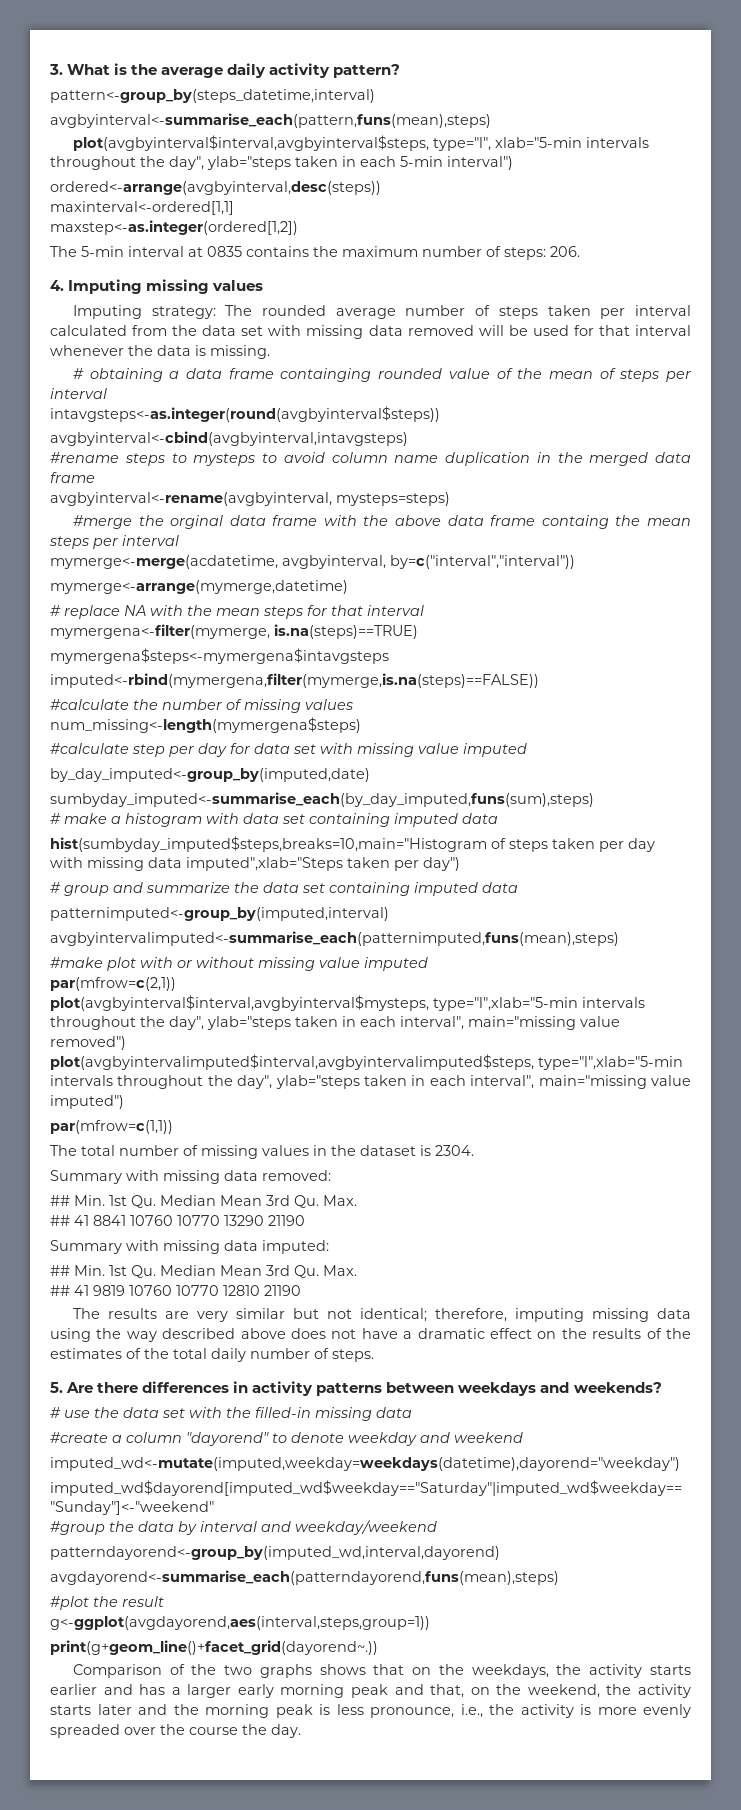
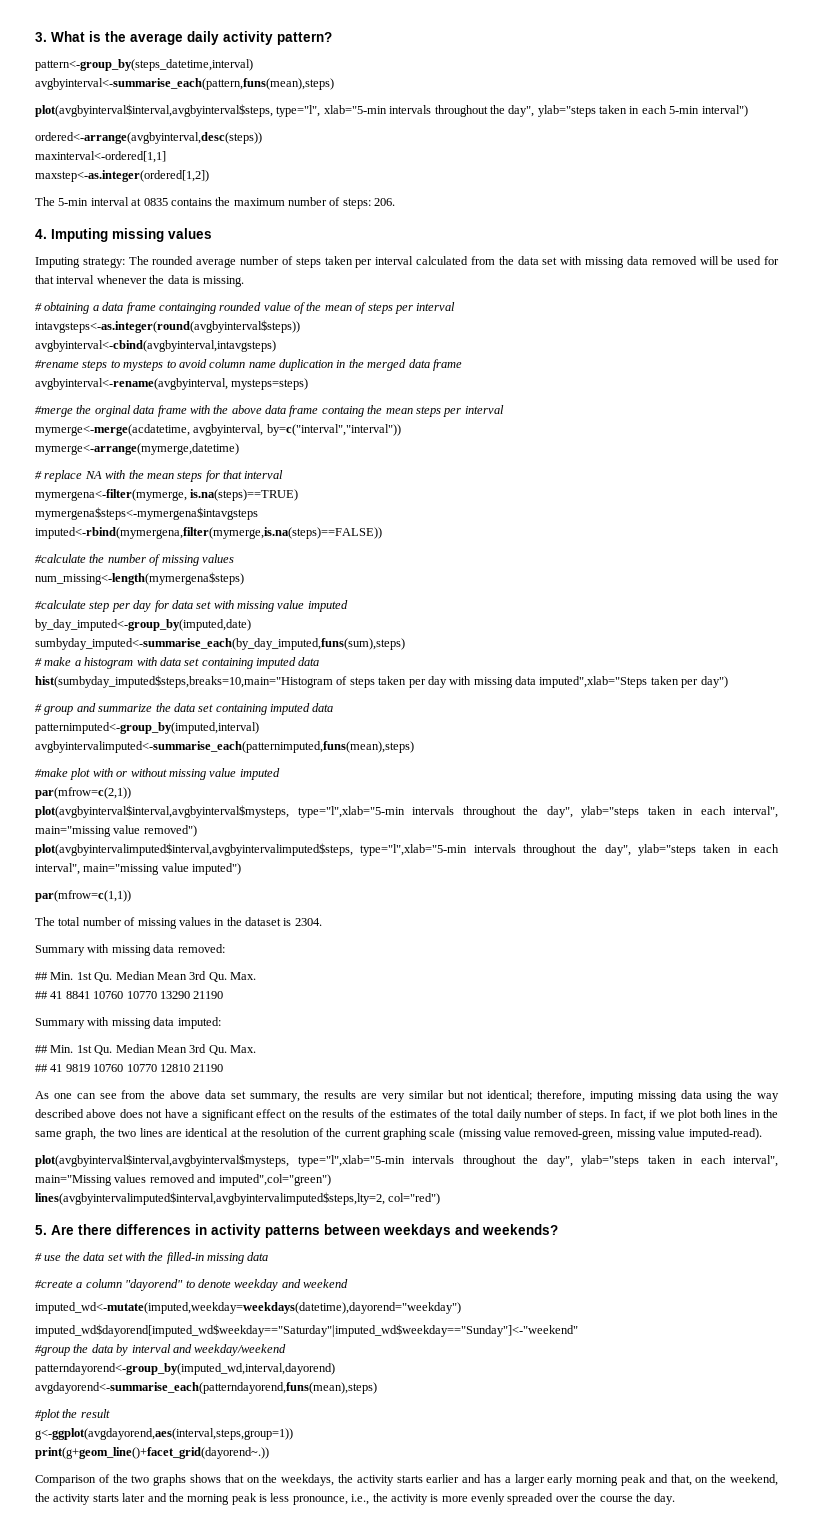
[72,1308,100,1319] The -> [35,1090,320,1102] As one can see from the above data set summary, the
[417,1328,485,1339] dramatic -> [201,1109,254,1121] significant
(374, 1355) none -> [610,1109,778,1121] [35,1128,762,1140] [35,1154,778,1167] [35,1174,331,1186] [35,1192,441,1205] In fact, if we plot both lines in the same graph, the two lines are identical at the resolution of the current graphing scale (missing value removed-green, missing value imputed-read). // plot(avgbyinterval$interval,avgbyinterval$mysteps, type="l",xlab="5-min intervals throughout the day", ylab="steps taken in each interval", main="Missing values removed and imputed",col="green") // lines(avgbyintervalimputed$interval,avgbyintervalimputed$steps,lty=2, col="red")

